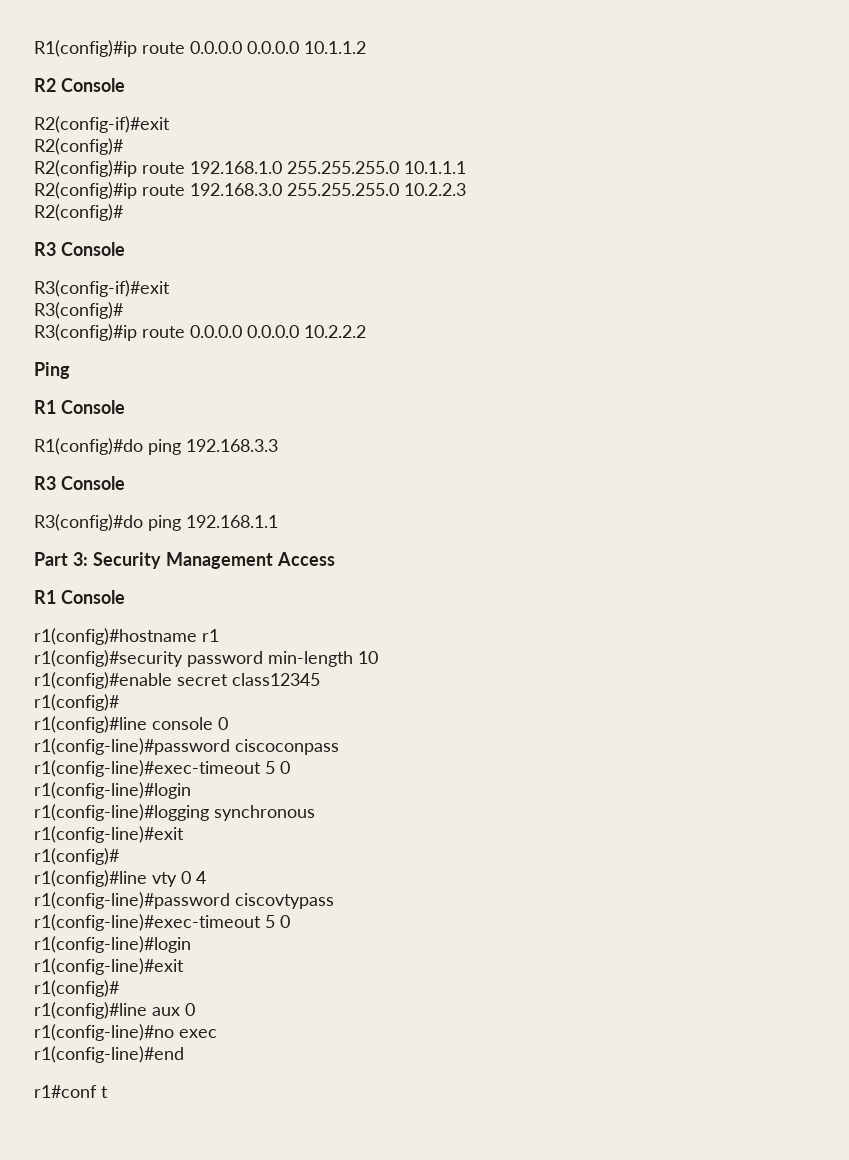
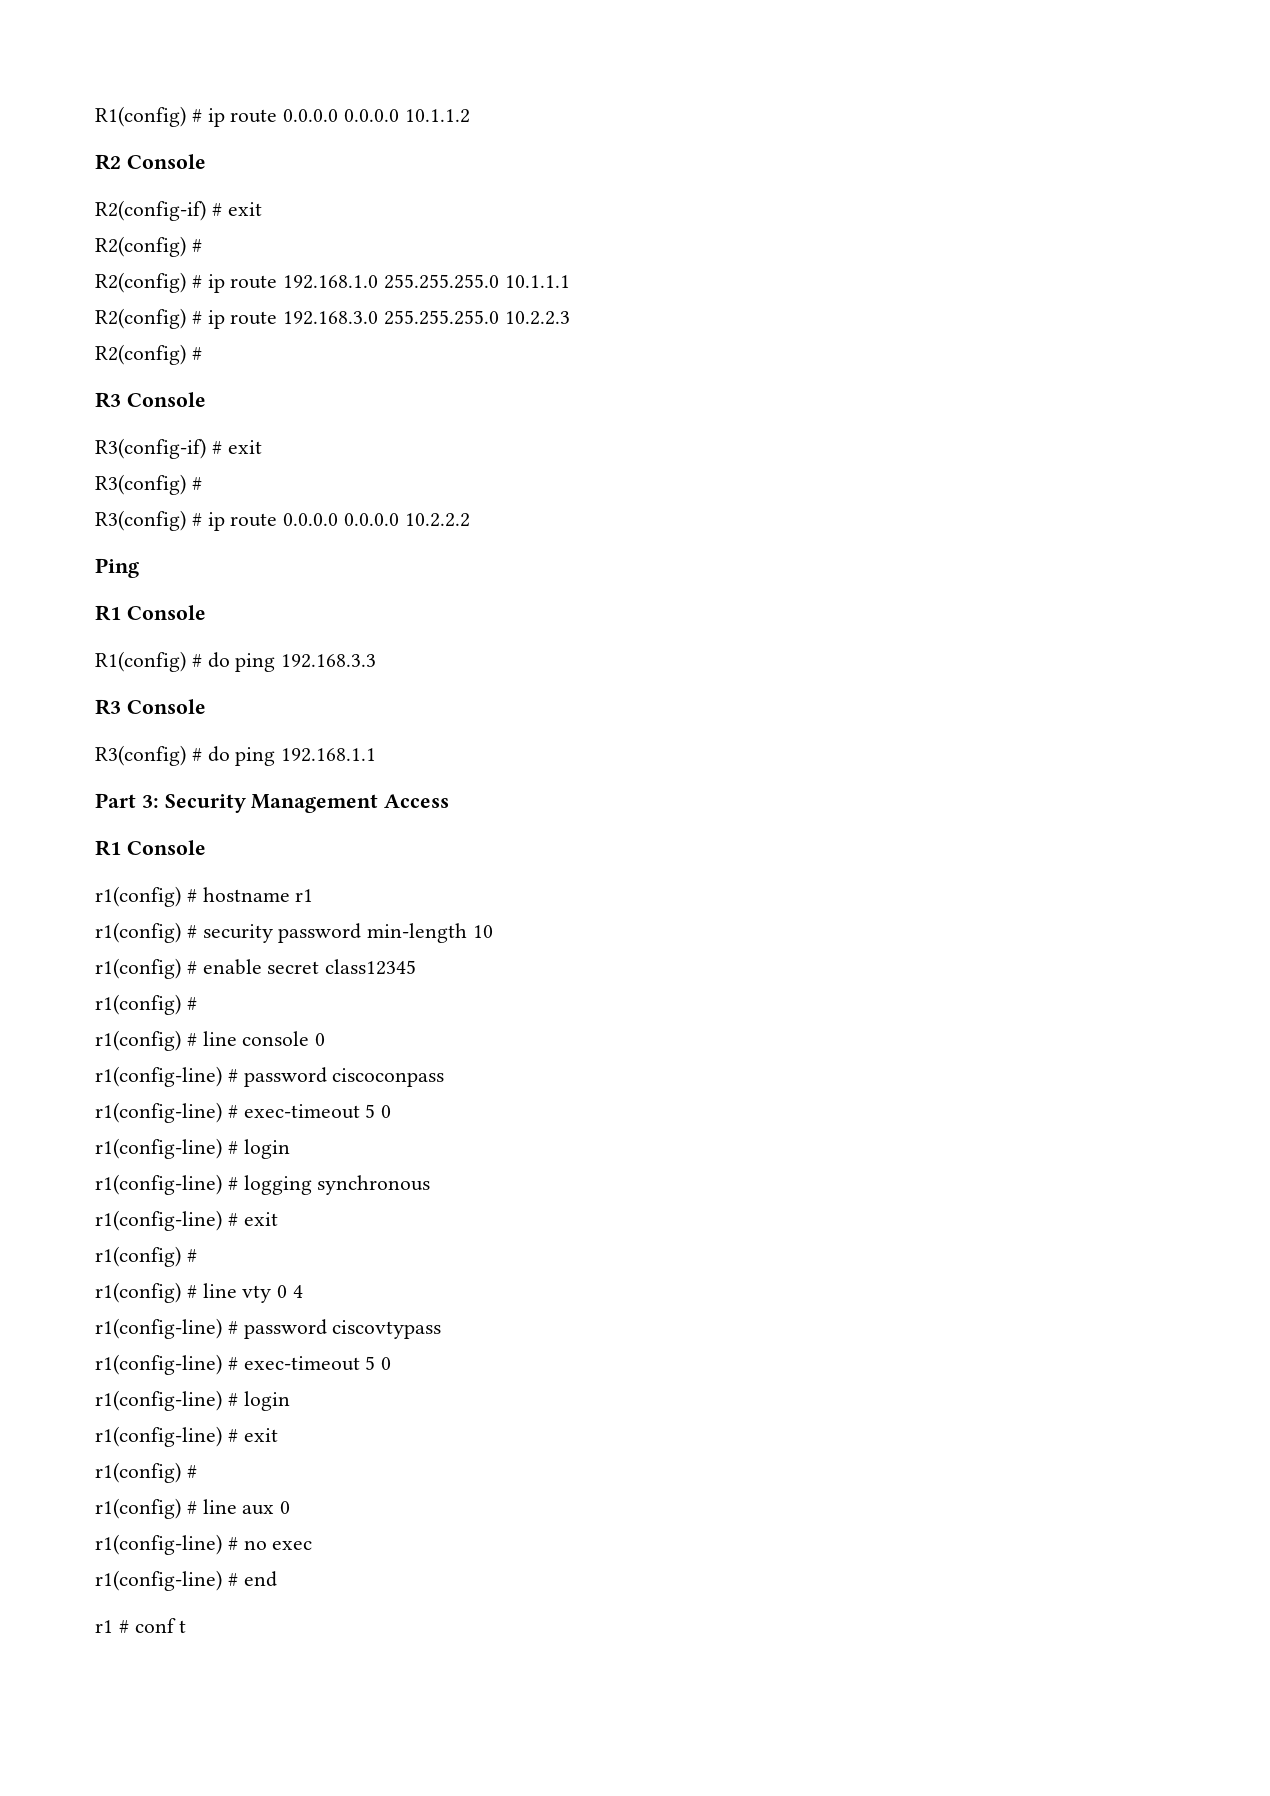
[34,40,137,57] R1(config)#ip -> [95,106,225,127] R1(config) # ip
[34,116,170,133] [34,138,123,155] [34,160,137,177] R2(config-if)#exit // R2(config)# // R2(config)#ip -> [95,200,262,221] [95,236,202,257] [95,272,225,293] R2(config-if) # exit // R2(config) # // R2(config) # ip
[34,182,137,199] R2(config)#ip -> [95,308,225,329] R2(config) # ip
[34,204,123,221] [34,242,125,256] [34,280,170,297] [34,302,123,319] [34,324,137,341] R2(config)# // R3 Console // R3(config-if)#exit // R3(config)# // R3(config)#ip -> [95,344,202,365] [95,392,206,408] [95,438,262,459] [95,474,202,495] [95,510,225,531] R2(config) # // R3 Console // R3(config-if) # exit // R3(config) # // R3(config) # ip
[34,438,143,455] R1(config)#do -> [95,651,230,672] R1(config) # do
[34,514,143,531] R3(config)#do -> [95,745,230,766] R3(config) # do
[34,628,219,645] [34,650,183,667] r1(config)#hostname r1 // r1(config)#security -> [95,886,314,907] [95,922,273,943] r1(config) # hostname r1 // r1(config) # security
[34,672,172,689] r1(config)#enable -> [95,958,262,979] r1(config) # enable
[34,694,119,711] [34,716,228,733] [34,738,339,755] [34,760,290,777] [34,782,191,799] [34,804,315,821] [34,826,184,843] [34,848,119,865] [34,870,206,887] [34,892,334,909] [34,914,290,931] [34,936,191,953] [34,958,184,975] [34,980,119,997] [34,1002,195,1019] [34,1024,217,1041] [34,1046,184,1063] [34,1085,97,1098] r1(config)# // r1(config)#line console 0 // r1(config-line)#password ciscoconpass // r1(config-line)#exec-timeout 5 0 // r1(config-line)#login // r1(config-line)#logging synchronous // r1(config-line)#exit // r1(config)# // r1(config)#line vty 0 4 // r1(config-line)#password ciscovtypass // r1(config-line)#exec-timeout 5 0 // r1(config-line)#login // r1(config-line)#exit // r1(config)# // r1(config)#line aux 0 // r1(config-line)#no exec // r1(config-line)#end // r1#conf -> [95,994,197,1015] [95,1030,326,1051] [95,1066,445,1087] [95,1102,392,1123] [95,1138,290,1159] [95,1174,431,1195] [95,1210,278,1231] [95,1246,197,1267] [95,1282,304,1303] [95,1318,442,1339] [95,1354,392,1375] [95,1390,290,1411] [95,1426,278,1447] [95,1462,197,1483] [95,1498,291,1519] [95,1534,313,1555] [95,1570,277,1591] [95,1618,176,1633] r1(config) # // r1(config) # line console 0 // r1(config-line) # password ciscoconpass // r1(config-line) # exec-timeout 5 0 // r1(config-line) # login // r1(config-line) # logging synchronous // r1(config-line) # exit // r1(config) # // r1(config) # line vty 0 4 // r1(config-line) # password ciscovtypass // r1(config-line) # exec-timeout 5 0 // r1(config-line) # login // r1(config-line) # exit // r1(config) # // r1(config) # line aux 0 // r1(config-line) # no exec // r1(config-line) # end // r1 # conf

